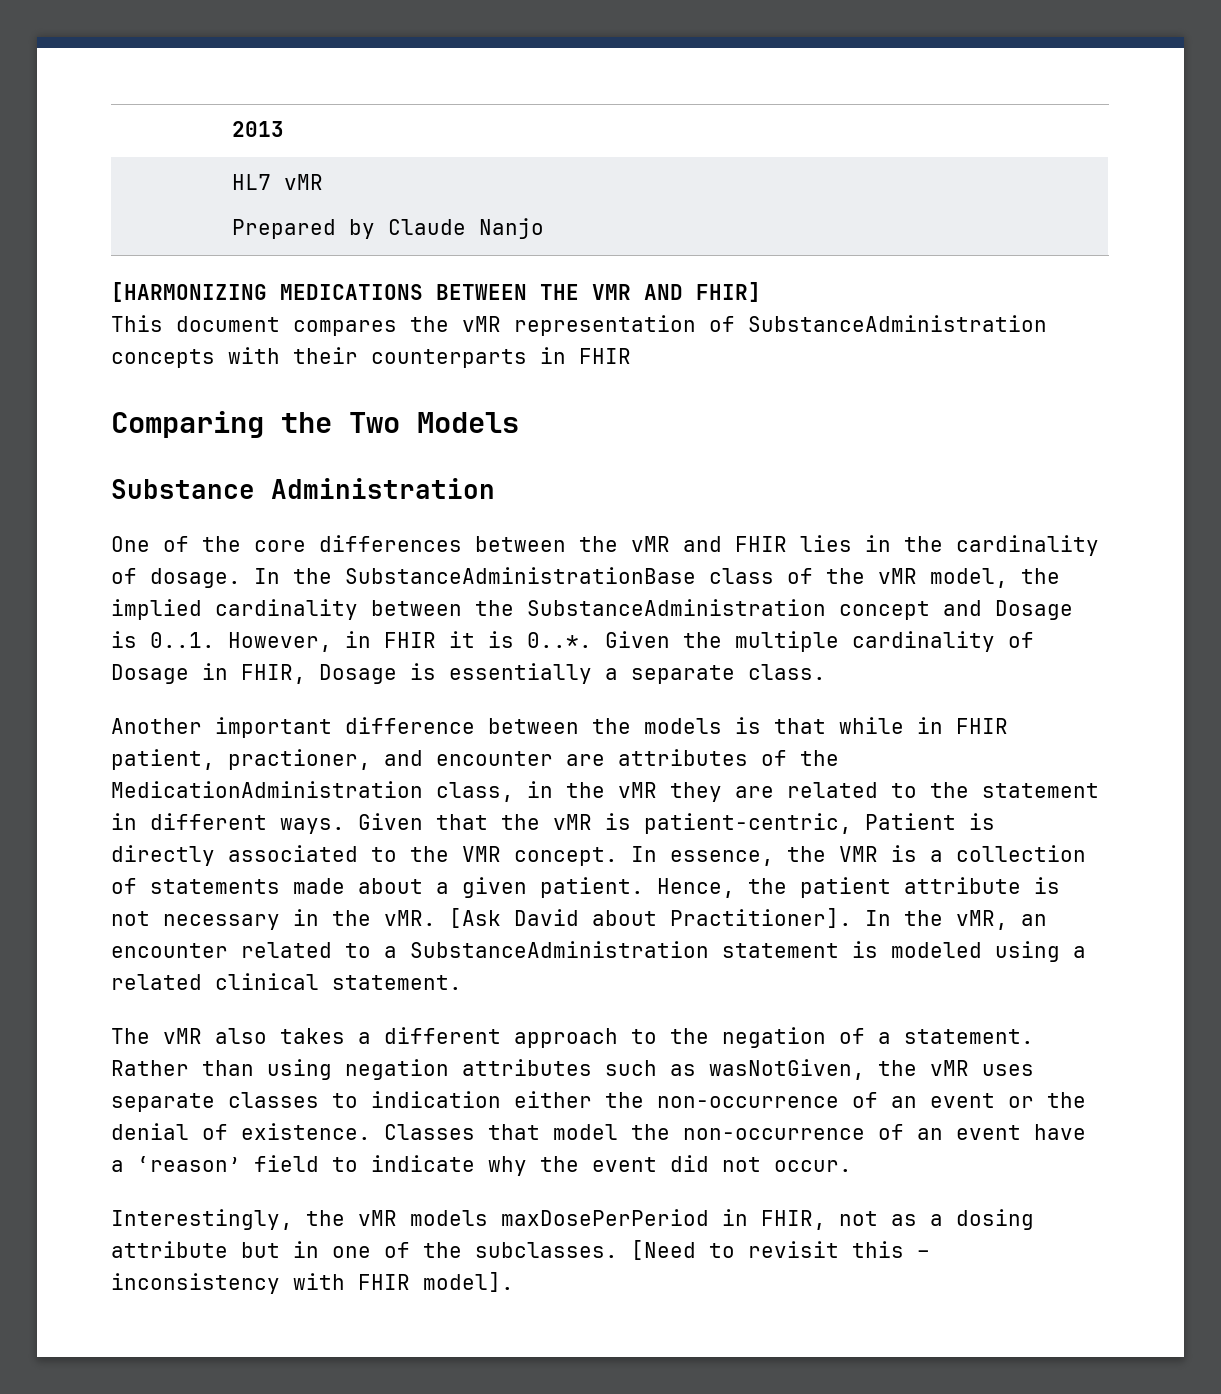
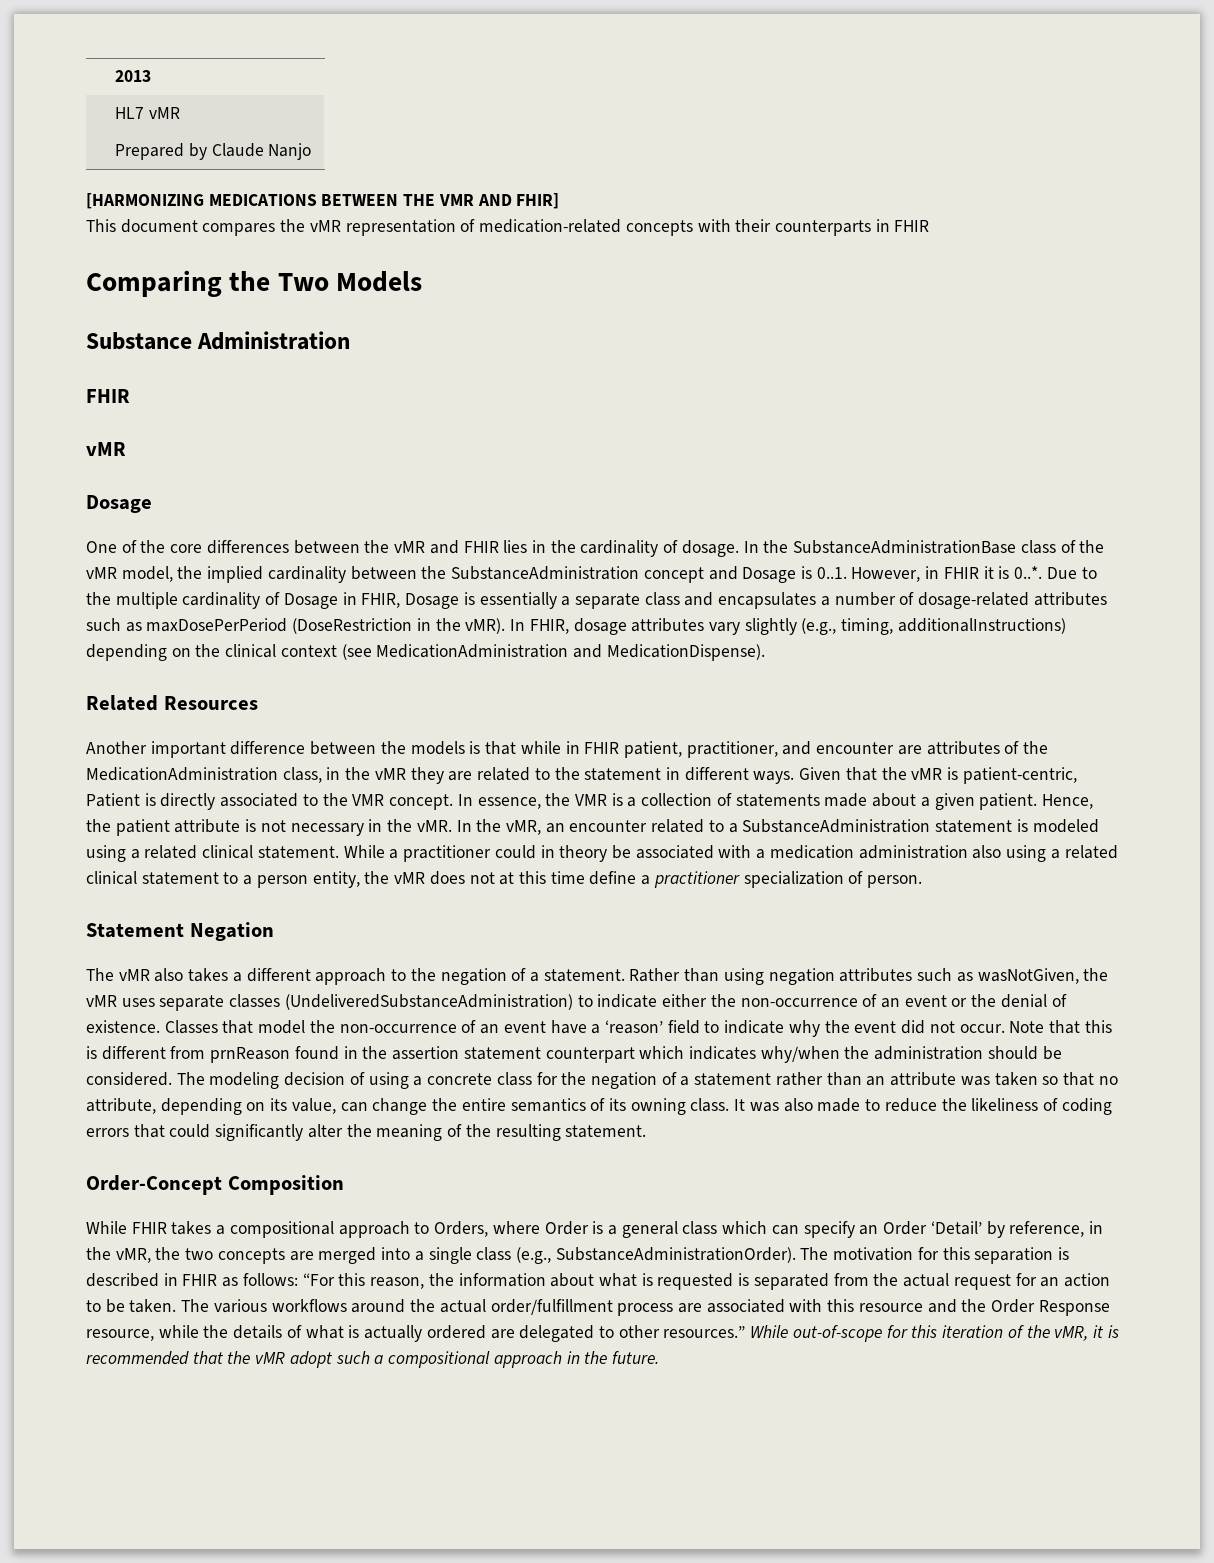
[748,315,1047,332] SubstanceAdministration -> [479,219,622,233] medication-related
(495, 488) none -> [86,389,130,403] [86,442,126,456] [86,495,152,513] // FHIR // vMR // Dosage
[605,631,670,648] Given -> [1046,567,1097,579] Due to
[748,664,826,680] class. -> [644,592,1107,609] [86,618,1066,635] [86,644,765,661] [86,695,258,711] class and encapsulates a number of dosage-related attributes such as maxDosePerPeriod (DoseRestriction in the vMR). In FHIR, dosage attributes vary slightly (e.g., timing, additionalInstructions) depending on the clinical context (see MedicationAdministration and MedicationDispense). // Related Resources
[228,749,371,770] practioner, -> [686,741,778,758] practitioner,
[449,908,852,928] [Ask David about Practitioner]. -> (452, 826) none
(462, 982) none -> [343,845,1118,862] [86,871,923,888] [86,922,274,941] While a practitioner could in theory be associated with a medication administration also using a related clinical statement to a person entity, the vMR does not at this time define a practitioner specialization of person. // Statement Negation
[332,1091,501,1108] to indication -> [284,994,658,1010] (UndeliveredSubstanceAdministration) to indicate
[111,1209,1034,1230] [111,1240,930,1260] [111,1272,514,1294] // Interestingly, the vMR models maxDosePerPeriod in FHIR, not as a dosing attribute but in one of the subclasses. [Need to revisit this – inconsistency with FHIR model]. -> [1009,1020,1112,1034] [86,1046,1062,1063] [86,1072,1118,1089] [86,1098,1112,1115] [86,1124,647,1141] [86,1175,344,1195] [86,1221,1103,1238] [86,1247,1070,1264] [86,1273,1110,1290] [86,1299,1110,1316] [86,1325,1119,1342] [86,1351,659,1368] Note that this is different from prnReason found in the assertion statement counterpart which indicates why/when the administration should be considered. The modeling decision of using a concrete class for the negation of a statement rather than an attribute was taken so that no attribute, depending on its value, can change the entire semantics of its owning class. It was also made to reduce the likeliness of coding errors that could significantly alter the meaning of the resulting statement. // Order-Concept Composition // While FHIR takes a compositional approach to Orders, where Order is a general class which can specify an Order ‘Detail’ by reference, in the vMR, the two concepts are merged into a single class (e.g., SubstanceAdministrationOrder). The motivation for this separation is described in FHIR as follows: “For this reason, the information about what is requested is separated from the actual request for an action to be taken. The various workflows around the actual order/fulfillment process are associated with this resource and the Order Response resource, while the details of what is actually ordered are delegated to other resources.” While out-of-scope for this iteration of the vMR, it is recommended that the vMR adopt such a compositional approach in the future.

